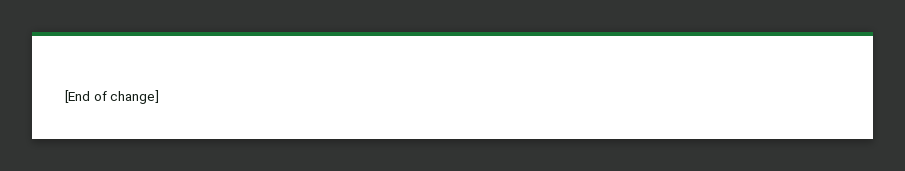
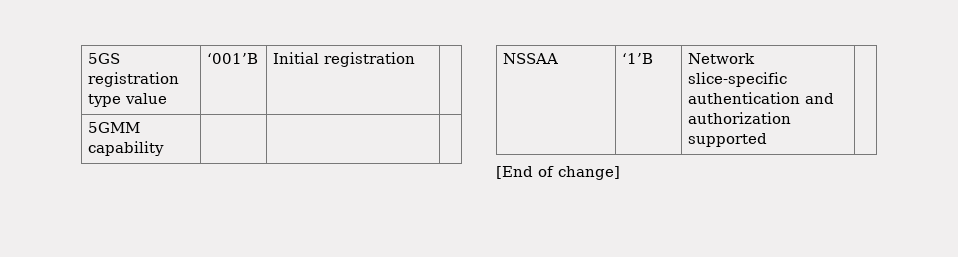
(65, 96) none -> [87,53,120,64] [87,72,179,87] [87,93,167,107] [206,53,258,64] [272,52,415,67] [87,122,140,133] [87,141,164,156] [502,53,558,64] [621,53,653,64] [687,53,755,64] [687,72,787,87] [687,92,834,104] [687,112,791,124] [687,133,767,147] 5GS registration type value | ‘001’B | Initial registration | // 5GMM capability | | | // NSSAA | ‘1’B | Network slice-specific authentication and authorization supported | //

